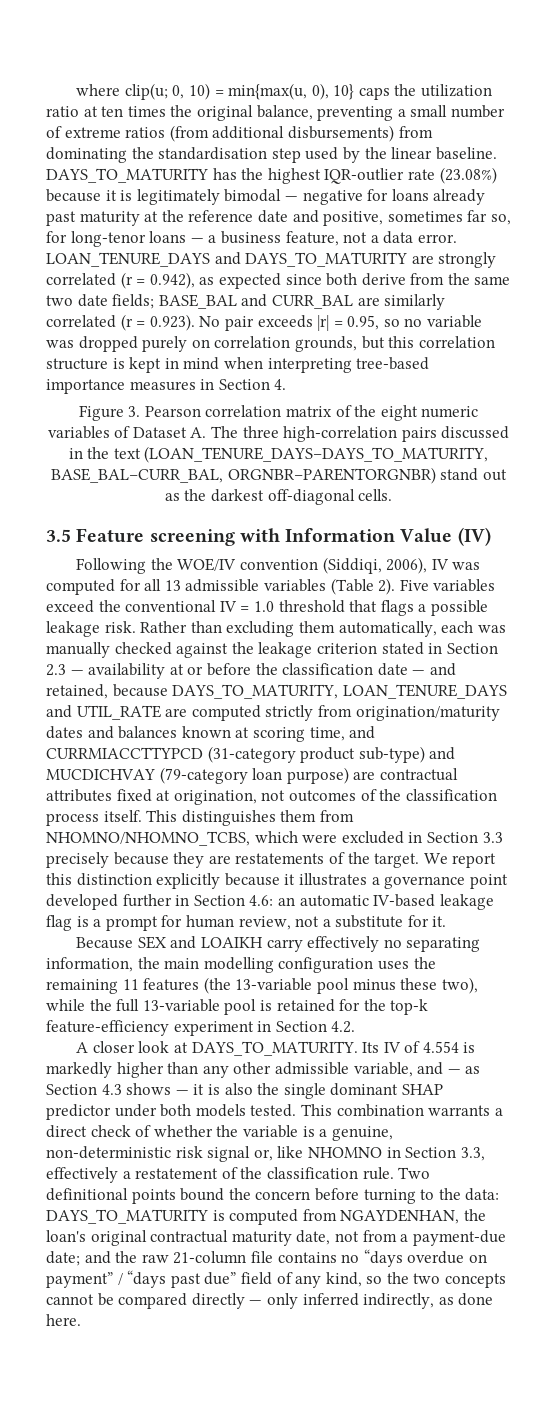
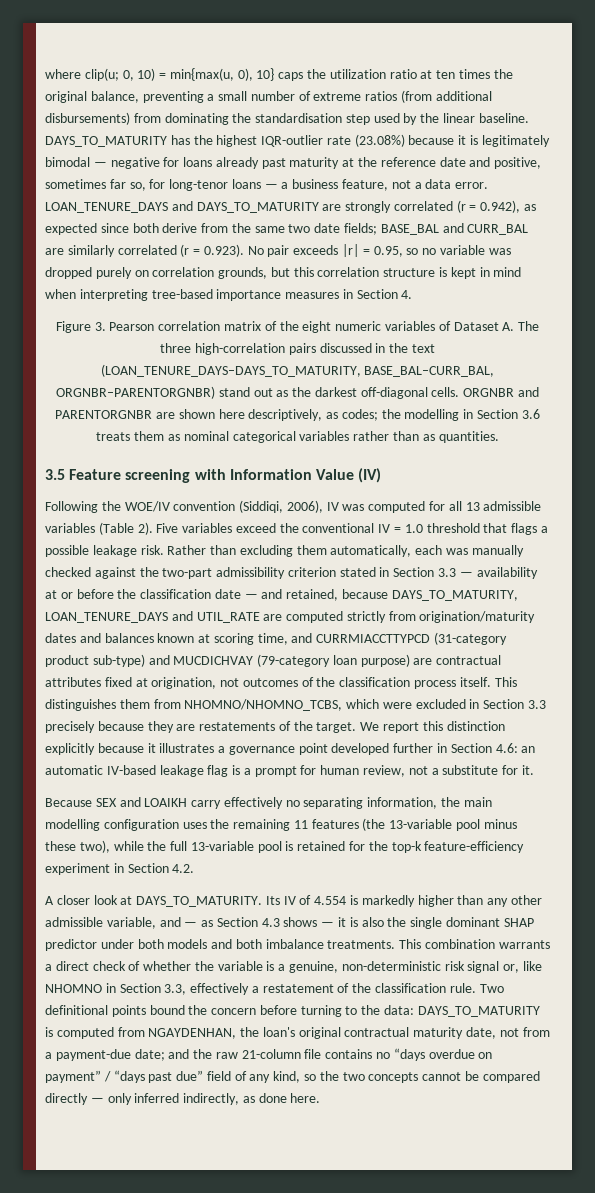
(393, 495) none -> [463,387,540,397] [55,409,540,421] [96,431,499,443] ORGNBR and PARENTORGNBR are shown here descriptively, as codes; the modelling in Section 3.6 treats them as nominal categorical variables rather than as quantities.
[258,642,313,658] leakage -> [162,567,286,579] two-part admissibility
[46,664,66,676] 2.3 -> [438,568,457,577] 3.3
[250,1104,297,1117] tested. -> [211,939,396,949] and both imbalance treatments.

